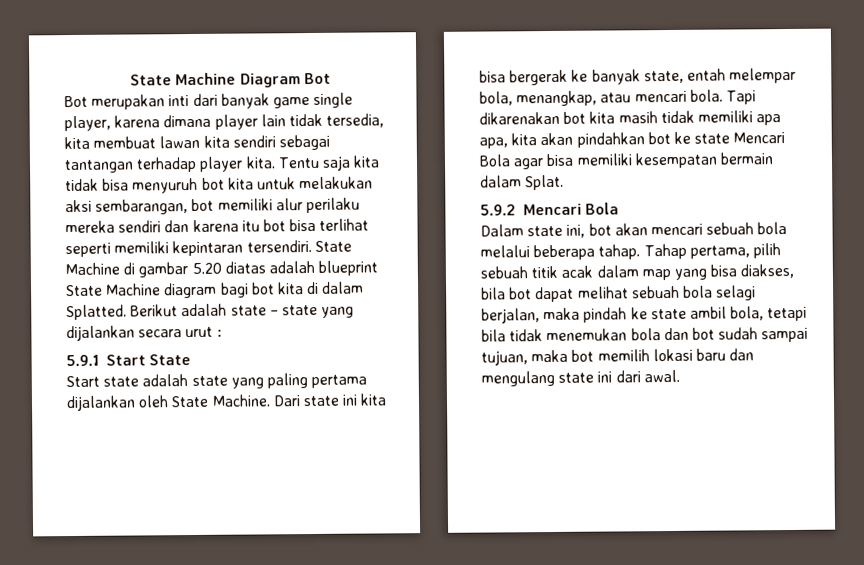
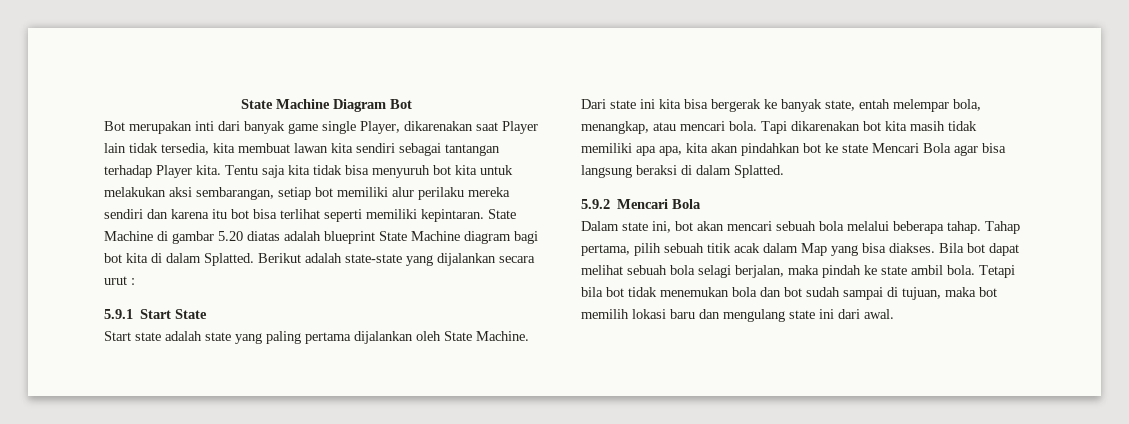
[64,114,258,132] player, karena dimana player -> [360,121,538,134] Player, dikarenakan saat Player
[199,156,244,172] player -> [156,165,192,178] Player
(189, 207) none -> [278,187,311,200] setiap
[172,240,312,257] kepintaran tersendiri. -> [421,209,484,222] kepintaran.
[230,304,318,316] state – state -> [345,254,402,263] state-state
[576,152,774,169] [480,174,565,191] memiliki kesempatan bermain dalam Splat. -> [581,165,784,178] langsung beraksi di dalam Splatted.
[641,268,671,281] map -> [801,243,827,256] Map
[740,263,795,279] [481,287,506,300] diakses, bila -> [889,243,964,253] diakses. Bila
[730,306,808,322] [481,329,506,342] bola, tetapi bila -> [947,265,1015,278] [581,287,624,297] bola. Tetapi bila bot
(809, 335) none -> [887,287,898,297] di

